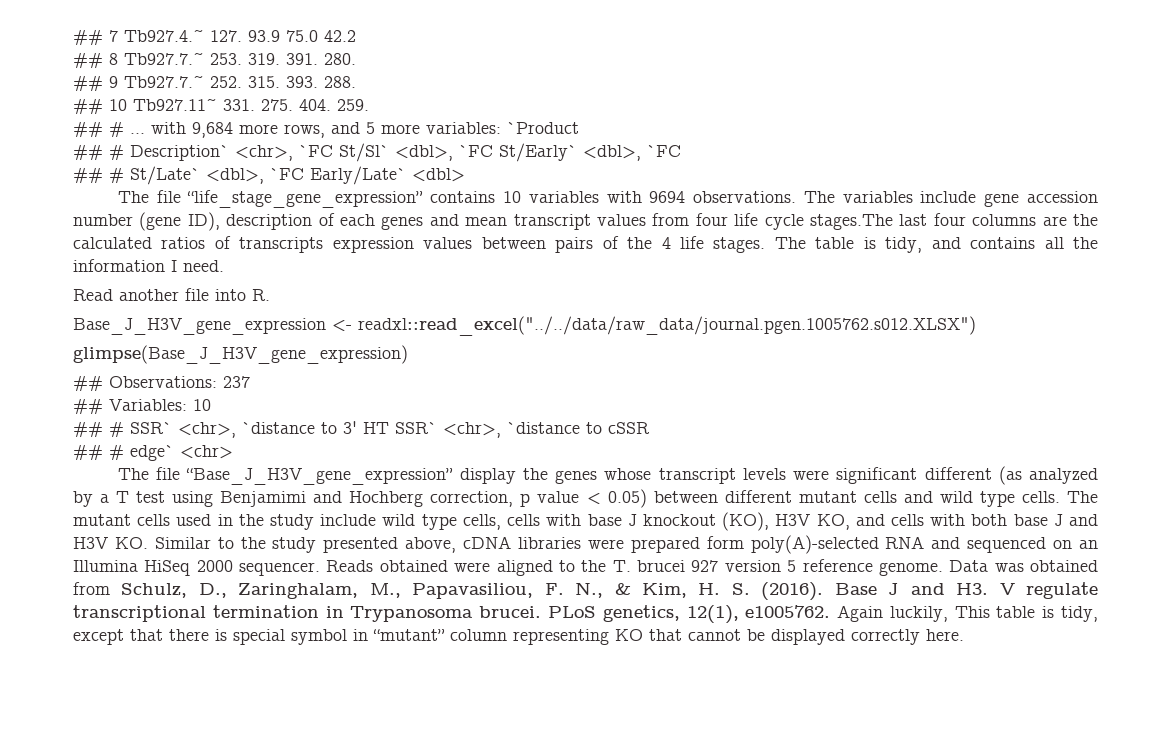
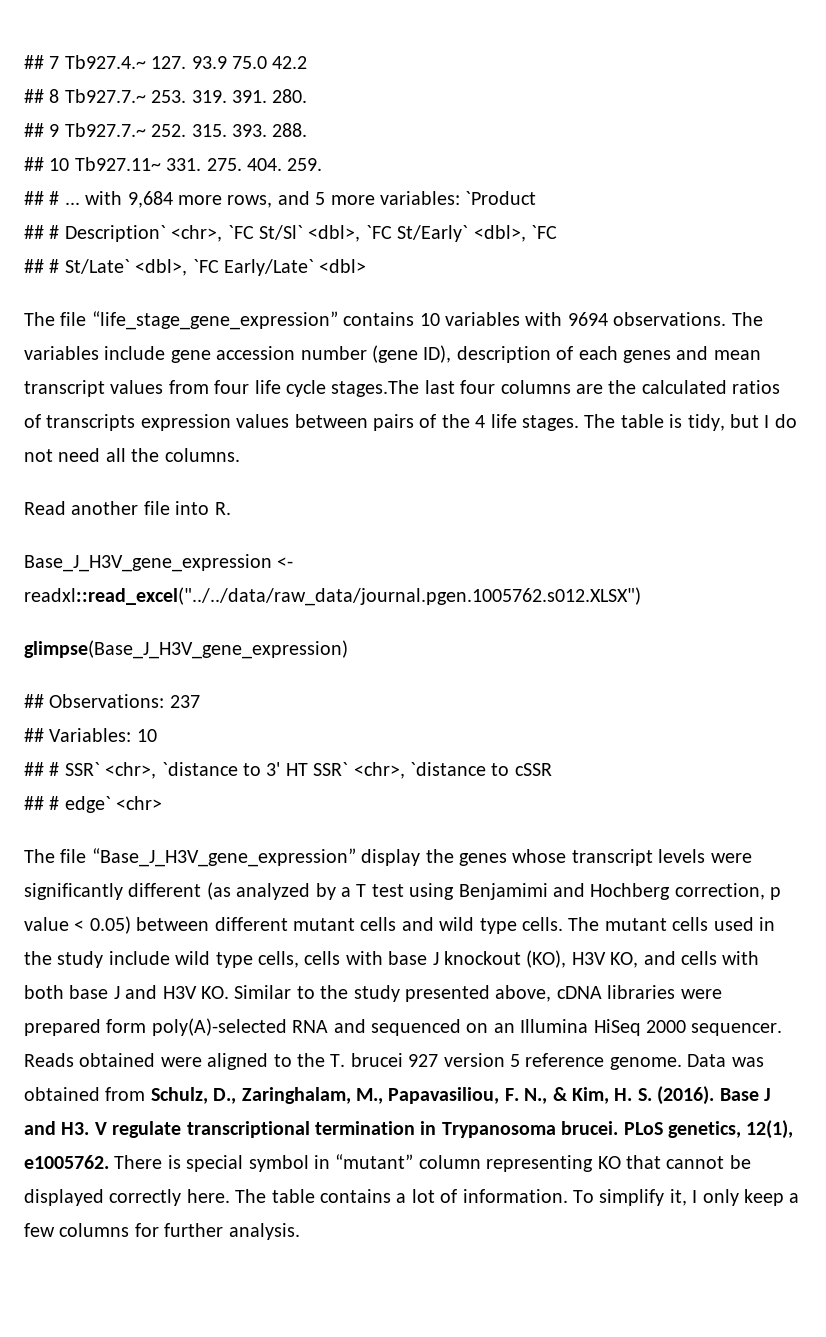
[931,237,1099,249] [73,259,224,272] and contains all the information I need. -> [729,414,797,428] [24,448,240,462] but I do not need all the columns.
[836,467,918,484] significant -> [24,883,123,900] significantly
[837,605,1099,622] [73,629,209,645] Again luckily, This table is tidy, except that there -> [114,1155,163,1169] There
(964, 635) none -> [235,1189,800,1206] [24,1223,300,1240] The table contains a lot of information. To simplify it, I only keep a few columns for further analysis.

